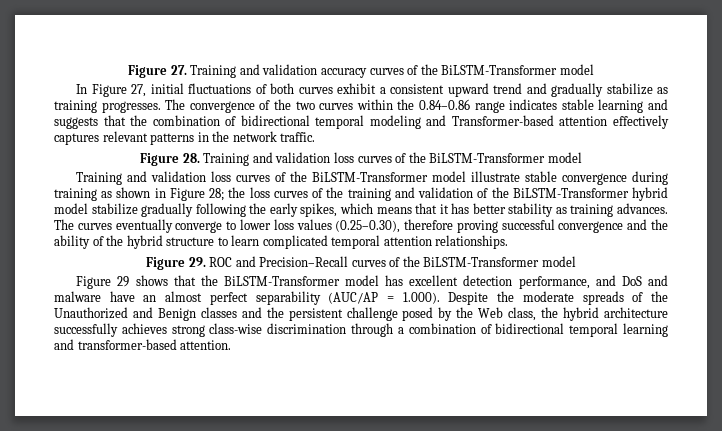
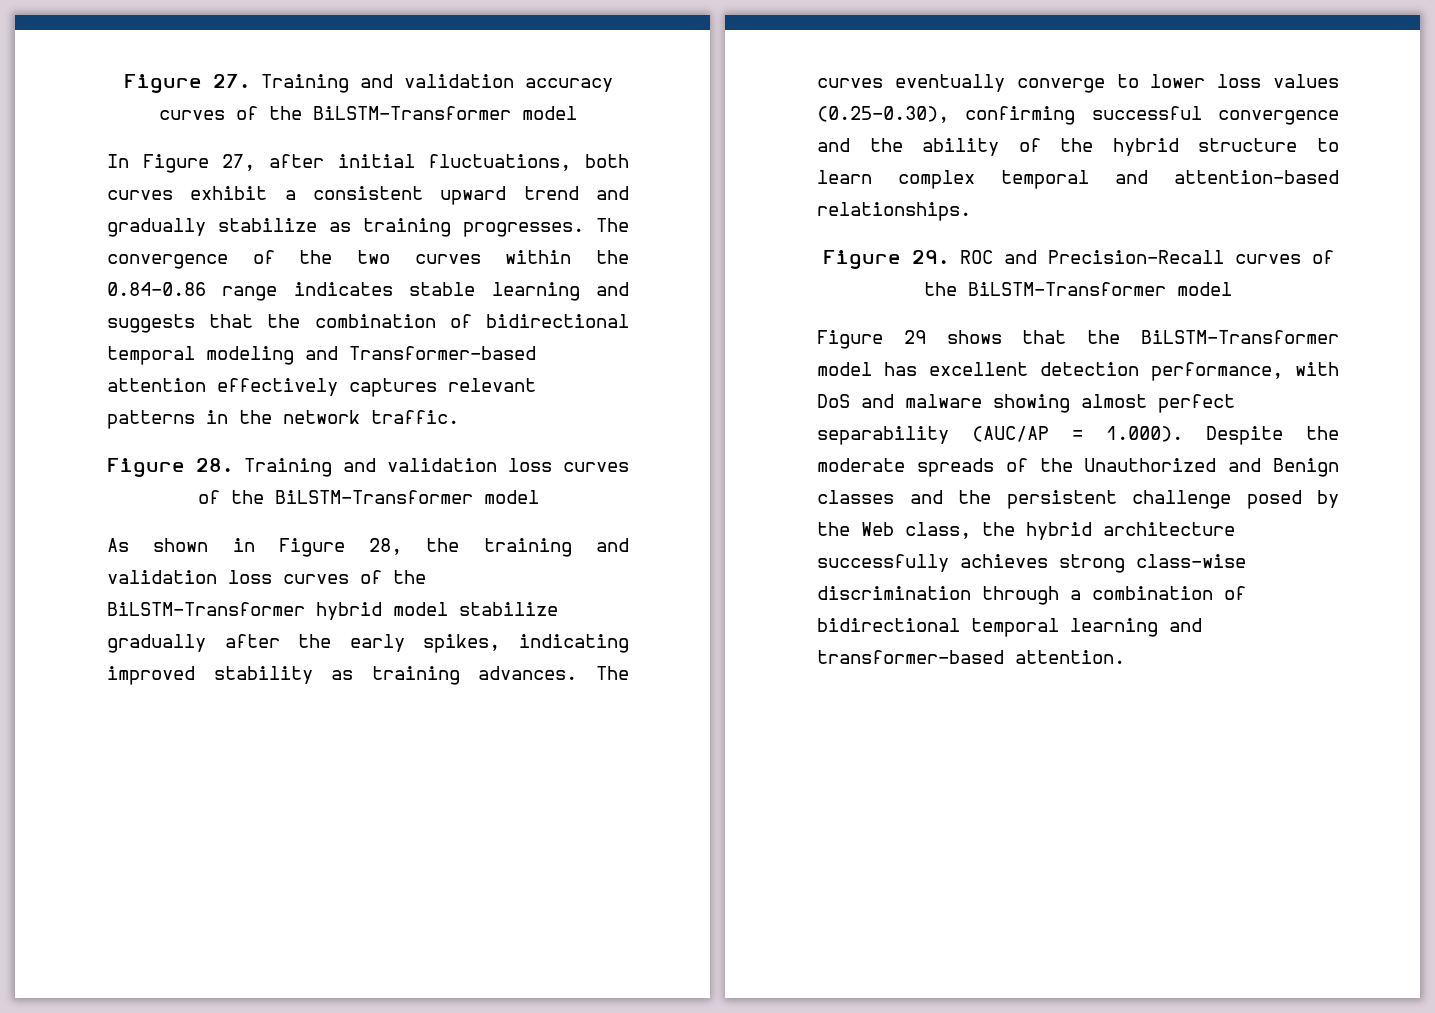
[150,83,267,94] initial fluctuations of -> [269,154,572,171] after initial fluctuations,
[76,171,668,185] [54,187,629,201] Training and validation loss curves of the BiLSTM-Transformer model illustrate stable convergence during training as shown in Figure 28; the loss curves of the training and validation of the BiLSTM-Transformer -> [107,538,629,557] [107,570,426,584] [107,602,305,616] As shown in Figure 28, the training and validation loss curves of the BiLSTM-Transformer
[195,203,246,217] following -> [224,634,280,648] after
[339,203,506,214] which means that it has better -> [519,634,629,653] [107,666,195,685] indicating improved
[404,219,498,233] therefore proving -> [965,106,1076,125] confirming
[262,235,432,249] complicated temporal attention -> [898,170,1339,189] complex temporal and attention-based
[595,275,616,286] and -> [1295,362,1339,376] with
[109,291,157,302] have an -> [993,394,1070,413] showing

